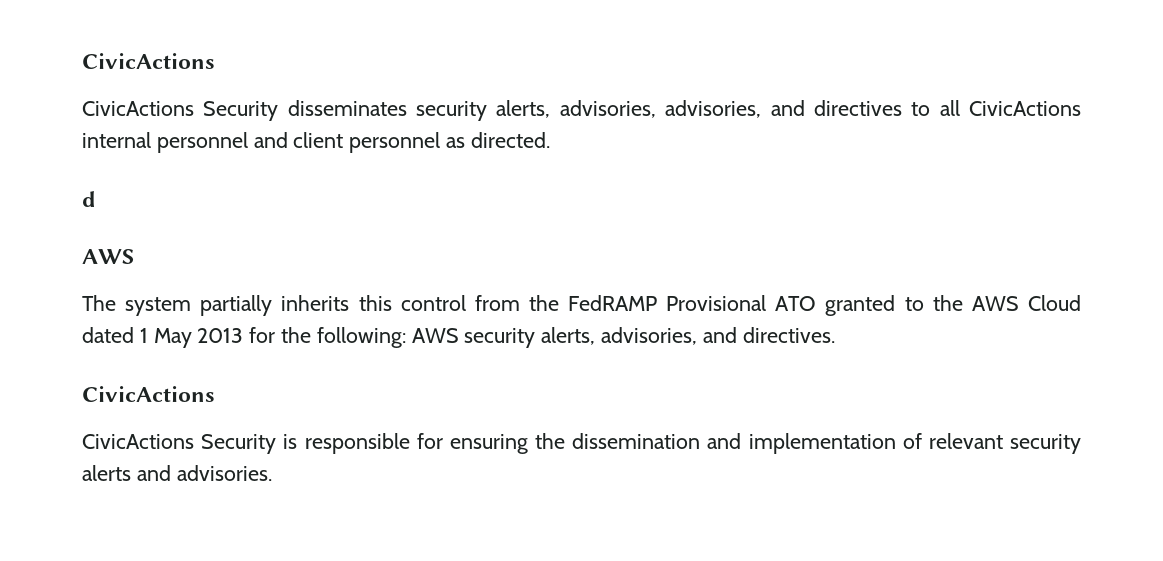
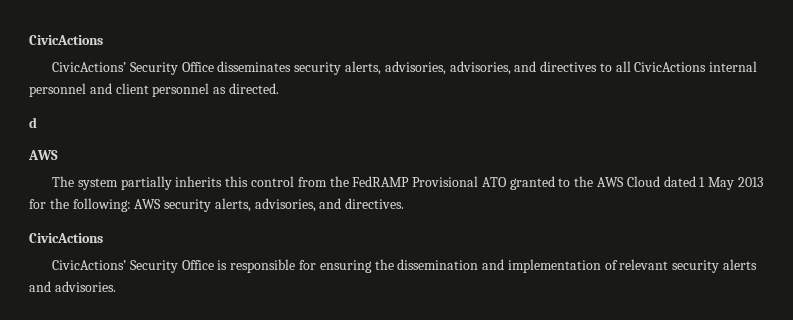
[82,53,215,69] [82,101,279,121] CivicActions // CivicActions Security -> [29,35,103,45] [52,62,214,75] CivicActions // CivicActions’ Security Office
[82,434,277,454] CivicActions Security -> [52,260,214,273] CivicActions’ Security Office

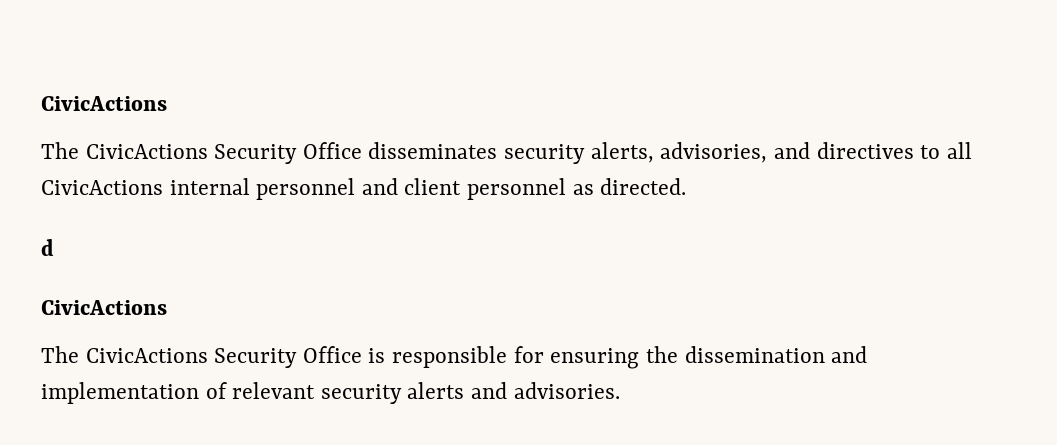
[29,35,103,45] [52,62,127,72] CivicActions // CivicActions’ -> [41,96,167,111] [41,142,208,159] CivicActions // The CivicActions
[449,61,511,75] advisories, -> (768, 152) none
[28,150,58,160] [52,176,763,190] [29,198,405,212] [29,233,103,243] [52,260,127,270] AWS // The system partially inherits this control from the FedRAMP Provisional ATO granted to the AWS Cloud dated 1 May 2013 for the following: AWS security alerts, advisories, and directives. // CivicActions // CivicActions’ -> [41,300,167,315] [41,346,208,363] CivicActions // The CivicActions

